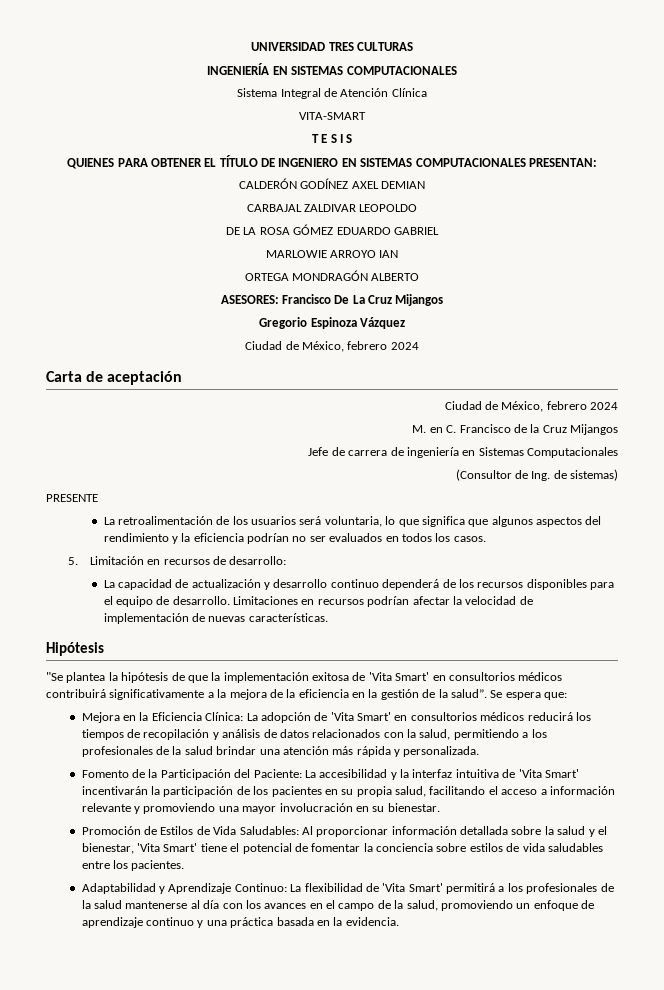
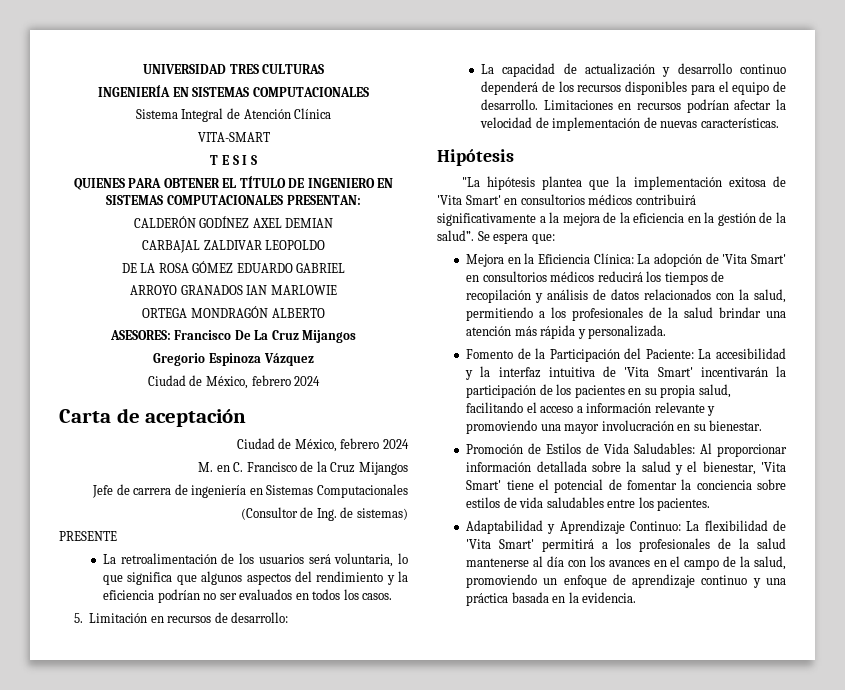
(439, 231) none -> [130,285,268,295] ARROYO GRANADOS IAN
[330,250,399,258] ARROYO IAN -> (337, 290) none
[46,672,185,683] "Se plantea la hipótesis de -> [461,176,582,190] "La hipótesis plantea

